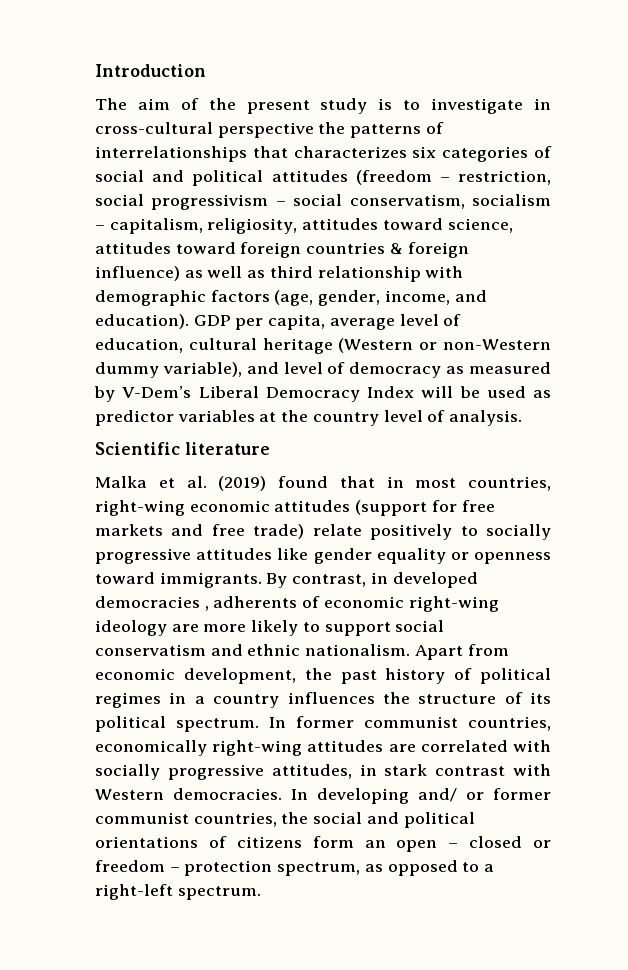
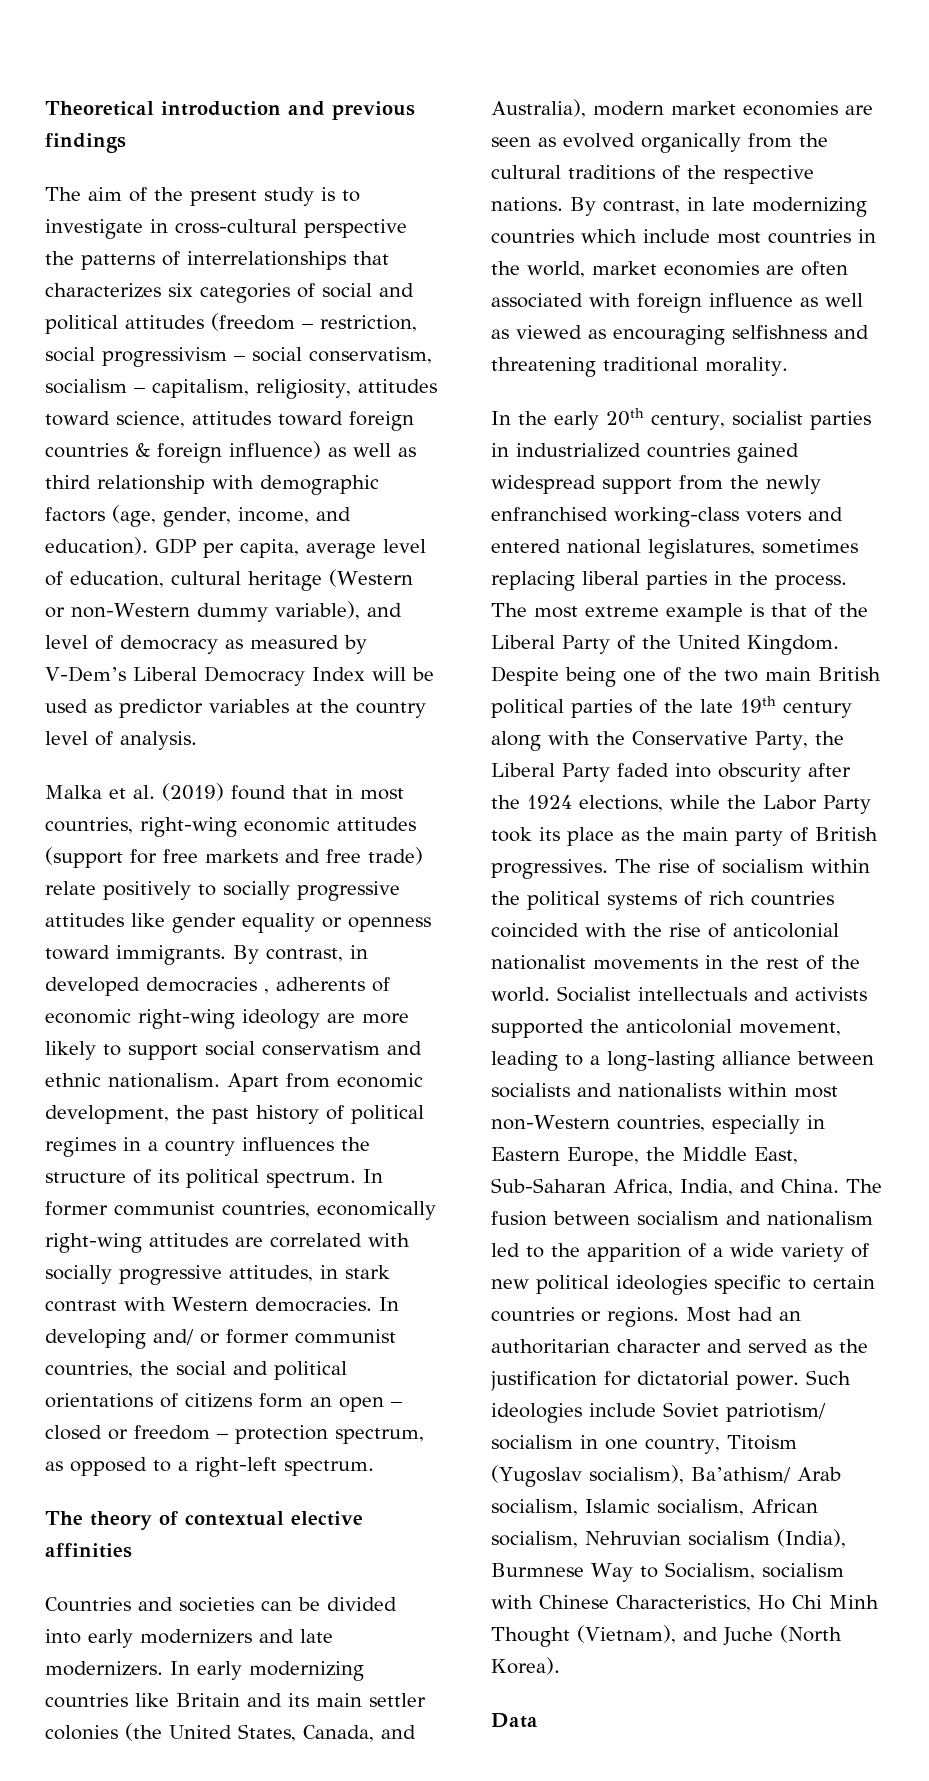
[95,64,206,77] Introduction -> [45,101,415,120] [45,133,126,153] Theoretical introduction and previous findings
[95,442,270,455] // Scientific literature -> (197, 740) none
(261, 893) none -> [45,1511,363,1530] [45,1543,132,1558] [45,1597,397,1612] [45,1629,333,1648] [45,1661,364,1681] [45,1693,426,1708] [45,1723,416,1742] [491,99,873,118] [491,133,828,153] [491,165,814,184] [491,197,867,217] [491,229,876,244] [491,261,848,278] [491,293,863,313] [491,325,869,345] [491,357,788,377] [491,408,871,430] [491,443,799,463] [491,475,821,494] [491,507,843,527] [491,539,858,559] [491,571,847,591] [491,603,868,622] [491,635,839,655] [491,666,881,687] [491,696,852,718] [491,731,844,751] [491,763,851,782] [491,795,871,814] [491,827,878,846] [491,859,870,879] [491,891,834,910] [491,923,839,938] [491,955,860,970] [491,986,867,1002] [491,1019,841,1038] [491,1051,874,1071] [491,1083,838,1098] [491,1115,825,1134] [491,1147,798,1166] [491,1178,882,1196] [491,1211,873,1226] [491,1243,869,1262] [491,1275,875,1295] [491,1307,801,1327] [491,1339,868,1354] [490,1370,851,1391] [491,1402,826,1423] [491,1435,797,1454] [491,1465,841,1487] [491,1499,818,1516] [491,1529,846,1548] [491,1562,844,1582] [491,1595,879,1612] [491,1625,842,1647] [491,1657,560,1675] [491,1713,538,1728] // The theory of contextual elective affinities // Countries and societies can be divided into early modernizers and late modernizers. In early modernizing countries like Britain and its main settler colonies (the United States, Canada, and Australia), modern market economies are seen as evolved organically from the cultural traditions of the respective nations. By contrast, in late modernizing countries which include most countries in the world, market economies are often associated with foreign influence as well as viewed as encouraging selfishness and threatening traditional morality. // In the early 20th century, socialist parties in industrialized countries gained widespread support from the newly enfranchised working-class voters and entered national legislatures, sometimes replacing liberal parties in the process. The most extreme example is that of the Liberal Party of the United Kingdom. Despite being one of the two main British political parties of the late 19th century along with the Conservative Party, the Liberal Party faded into obscurity after the 1924 elections, while the Labor Party took its place as the main party of British progressives. The rise of socialism within the political systems of rich countries coincided with the rise of anticolonial nationalist movements in the rest of the world. Socialist intellectuals and activists supported the anticolonial movement, leading to a long-lasting alliance between socialists and nationalists within most non-Western countries, especially in Eastern Europe, the Middle East, Sub-Saharan Africa, India, and China. The fusion between socialism and nationalism led to the apparition of a wide variety of new political ideologies specific to certain countries or regions. Most had an authoritarian character and served as the justification for dictatorial power. Such ideologies include Soviet patriotism/ socialism in one country, Titoism (Yugoslav socialism), Ba’athism/ Arab socialism, Islamic socialism, African socialism, Nehruvian socialism (India), Burmnese Way to Socialism, socialism with Chinese Characteristics, Ho Chi Minh Thought (Vietnam), and Juche (North Korea). // Data

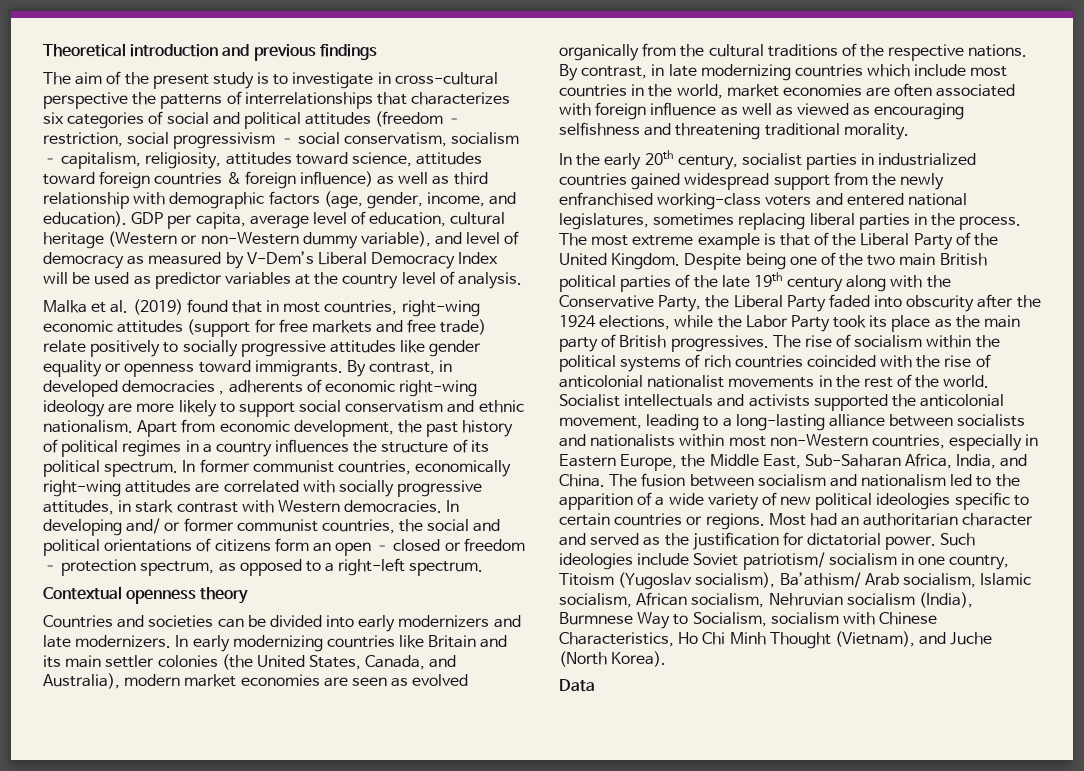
[45,1511,83,1525] The -> [43,586,197,604] Contextual openness
[159,1511,363,1526] [45,1543,132,1558] of contextual elective affinities -> (249, 595) none

